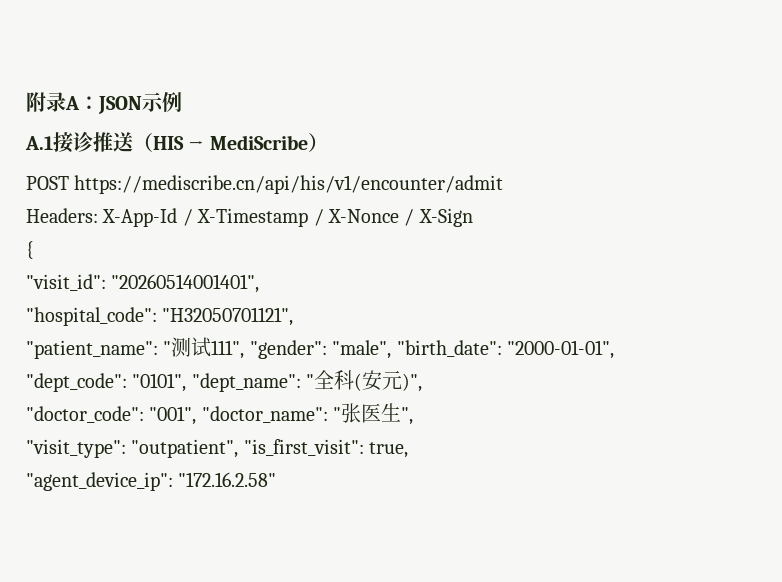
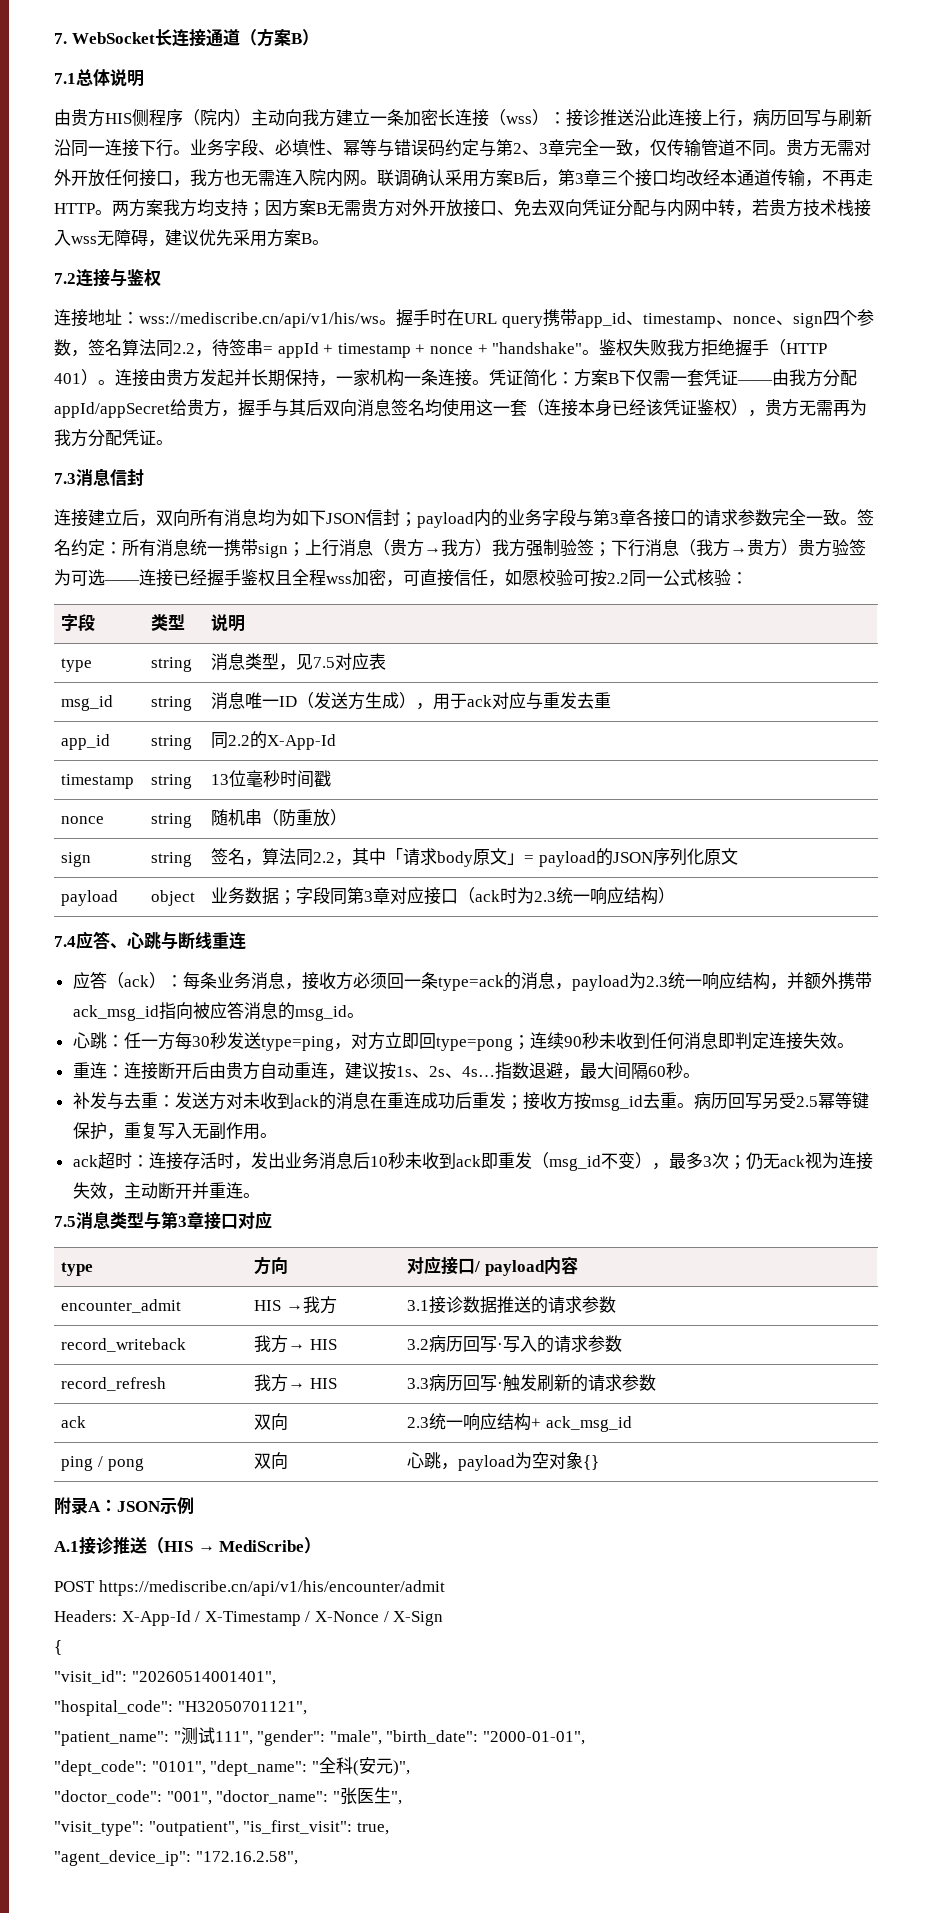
(26, 102) none -> [54,28,319,47] [54,69,144,87] [54,109,872,127] [54,139,871,157] [54,169,873,187] [54,199,871,217] [54,229,329,247] [54,268,161,287] [54,309,874,328] [54,339,828,358] [54,369,857,387] [54,398,867,418] [54,429,173,447] [54,468,144,486] [54,509,874,528] [54,539,866,558] [54,569,748,587] [61,614,96,631] [151,614,186,631] [211,614,246,632] [61,658,93,672] [151,657,193,672] [211,653,387,671] [61,695,114,711] [151,696,193,711] [211,692,612,710] [61,734,111,750] [151,735,193,750] [211,731,337,750] [61,774,135,789] [151,774,193,789] [211,770,332,788] [61,816,105,824] [151,813,193,828] [211,809,348,827] [61,852,92,867] [151,852,193,867] [211,848,739,867] [61,890,119,906] [151,890,196,906] [211,887,676,905] [54,931,246,950] [72,971,872,991] [72,1001,364,1021] [72,1032,854,1051] [72,1062,700,1080] [72,1092,869,1111] [72,1122,277,1140] [72,1152,873,1171] [72,1182,260,1200] [54,1211,272,1230] [61,1262,94,1276] [254,1256,289,1275] [407,1256,579,1276] [61,1299,182,1313] [254,1296,338,1314] [407,1296,617,1314] [61,1338,187,1352] [254,1335,338,1353] [407,1335,623,1353] [61,1377,167,1391] [254,1374,338,1392] [407,1374,657,1392] [61,1416,87,1428] [254,1413,289,1430] [407,1413,633,1432] [61,1456,144,1471] [254,1452,289,1469] [407,1452,600,1471] 7. WebSocket长连接通道（方案B） // 7.1总体说明 // 由贵方HIS侧程序（院内）主动向我方建立一条加密长连接（wss）：接诊推送沿此连接上行，病历回写与刷新沿同一连接下行。业务字段、必填性、幂等与错误码约定与第2、3章完全一致，仅传输管道不同。贵方无需对外开放任何接口，我方也无需连入院内网。联调确认采用方案B后，第3章三个接口均改经本通道传输，不再走HTTP。两方案我方均支持；因方案B无需贵方对外开放接口、免去双向凭证分配与内网中转，若贵方技术栈接入wss无障碍，建议优先采用方案B。 // 7.2连接与鉴权 // 连接地址：wss://mediscribe.cn/api/v1/his/ws。握手时在URL query携带app_id、timestamp、nonce、sign四个参数，签名算法同2.2，待签串= appId + timestamp + nonce + "handshake"。鉴权失败我方拒绝握手（HTTP 401）。连接由贵方发起并长期保持，一家机构一条连接。凭证简化：方案B下仅需一套凭证——由我方分配appId/appSecret给贵方，握手与其后双向消息签名均使用这一套（连接本身已经该凭证鉴权），贵方无需再为我方分配凭证。 // 7.3消息信封 // 连接建立后，双向所有消息均为如下JSON信封；payload内的业务字段与第3章各接口的请求参数完全一致。签名约定：所有消息统一携带sign；上行消息（贵方→我方）我方强制验签；下行消息（我方→贵方）贵方验签为可选——连接已经握手鉴权且全程wss加密，可直接信任，如愿校验可按2.2同一公式核验： // 字段 | 类型 | 说明 // type | string | 消息类型，见7.5对应表 // msg_id | string | 消息唯一ID（发送方生成），用于ack对应与重发去重 // app_id | string | 同2.2的X-App-Id // timestamp | string | 13位毫秒时间戳 // nonce | string | 随机串（防重放） // sign | string | 签名，算法同2.2，其中「请求body原文」= payload的JSON序列化原文 // payload | object | 业务数据；字段同第3章对应接口（ack时为2.3统一响应结构） // 7.4应答、心跳与断线重连 // 应答（ack）：每条业务消息，接收方必须回一条type=ack的消息，payload为2.3统一响应结构，并额外携带ack_msg_id指向被应答消息的msg_id。 // 心跳：任一方每30秒发送type=ping，对方立即回type=pong；连续90秒未收到任何消息即判定连接失效。 // 重连：连接断开后由贵方自动重连，建议按1s、2s、4s…指数退避，最大间隔60秒。 // 补发与去重：发送方对未收到ack的消息在重连成功后重发；接收方按msg_id去重。病历回写另受2.5幂等键保护，重复写入无副作用。 // ack超时：连接存活时，发出业务消息后10秒未收到ack即重发（msg_id不变），最多3次；仍无ack视为连接失效，主动断开并重连。 // 7.5消息类型与第3章接口对应 // type | 方向 | 对应接口/ payload内容 // encounter_admit | HIS →我方 | 3.1接诊数据推送的请求参数 // record_writeback | 我方→ HIS | 3.2病历回写·写入的请求参数 // record_refresh | 我方→ HIS | 3.3病历回写·触发刷新的请求参数 // ack | 双向 | 2.3统一响应结构+ ack_msg_id // ping / pong | 双向 | 心跳，payload为空对象{} //
[74,175,504,194] https://mediscribe.cn/api/his/v1/encounter/admit -> [98,1580,445,1596] https://mediscribe.cn/api/v1/his/encounter/admit
[178,472,277,487] "172.16.2.58" -> [195,1851,298,1865] "172.16.2.58",

